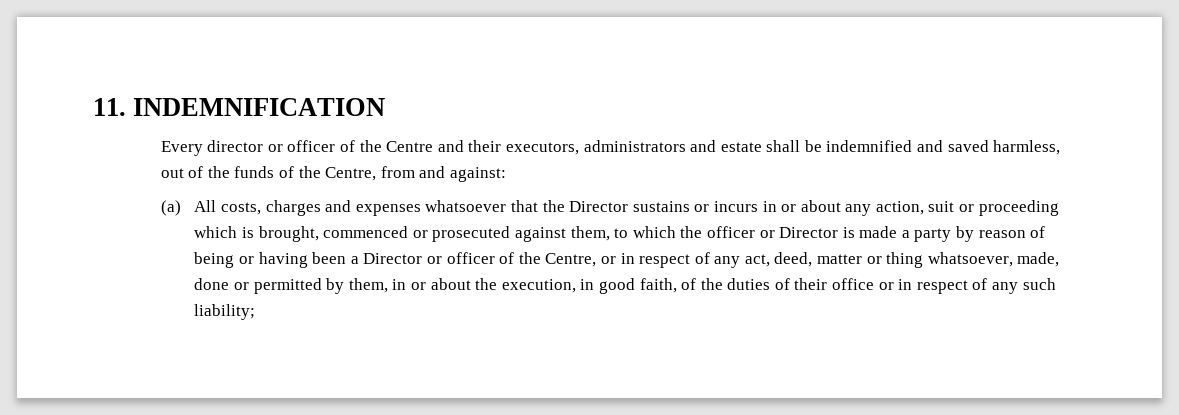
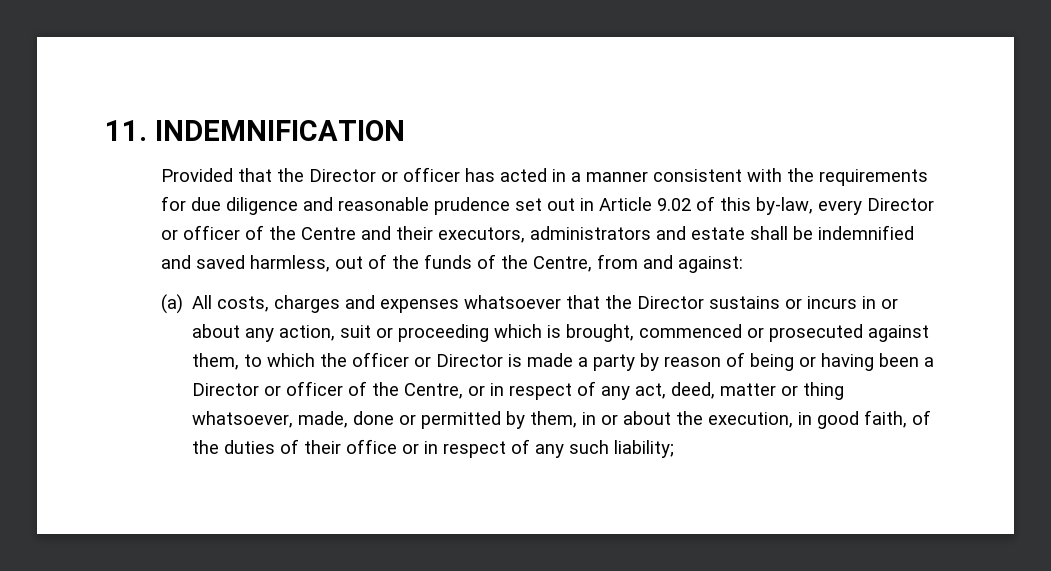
[160,140,264,156] Every director -> [160,167,928,186] [160,196,934,215] Provided that the Director or officer has acted in a manner consistent with the requirements for due diligence and reasonable prudence set out in Article 9.02 of this by-law, every Director

